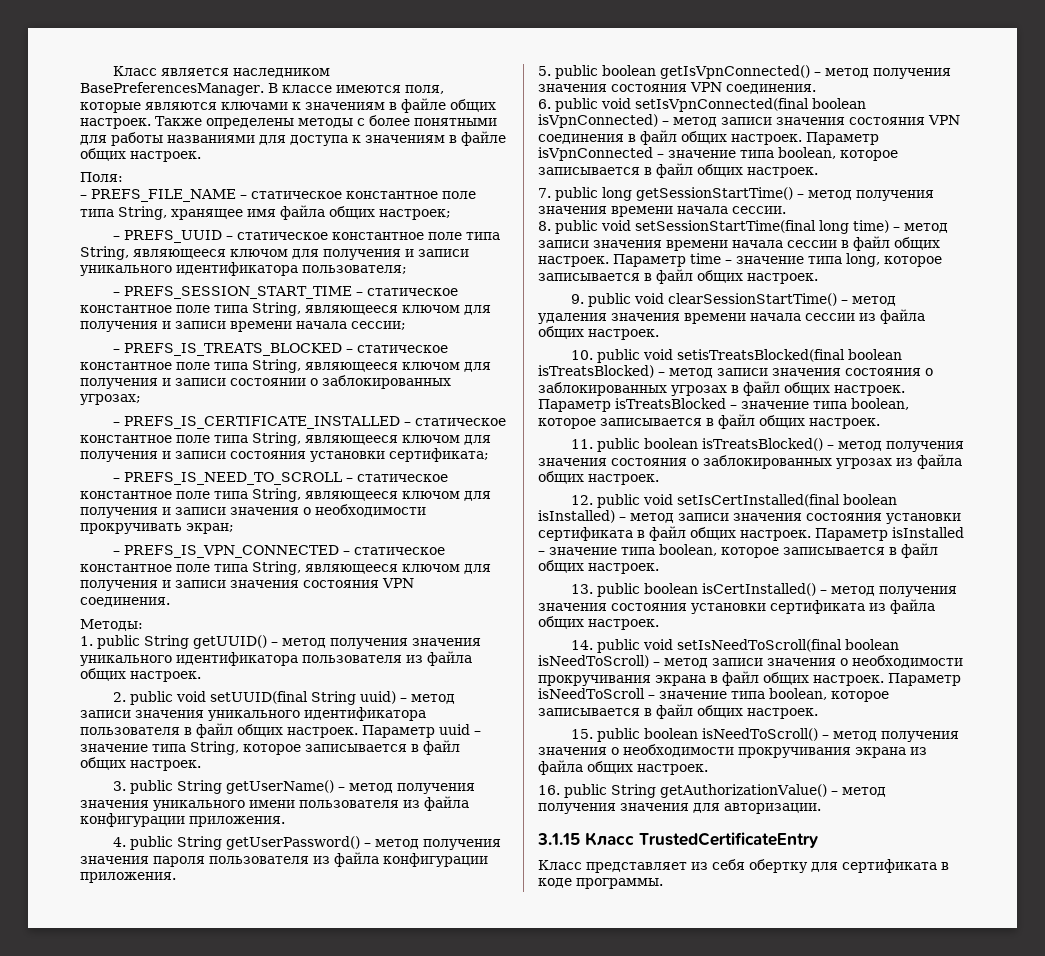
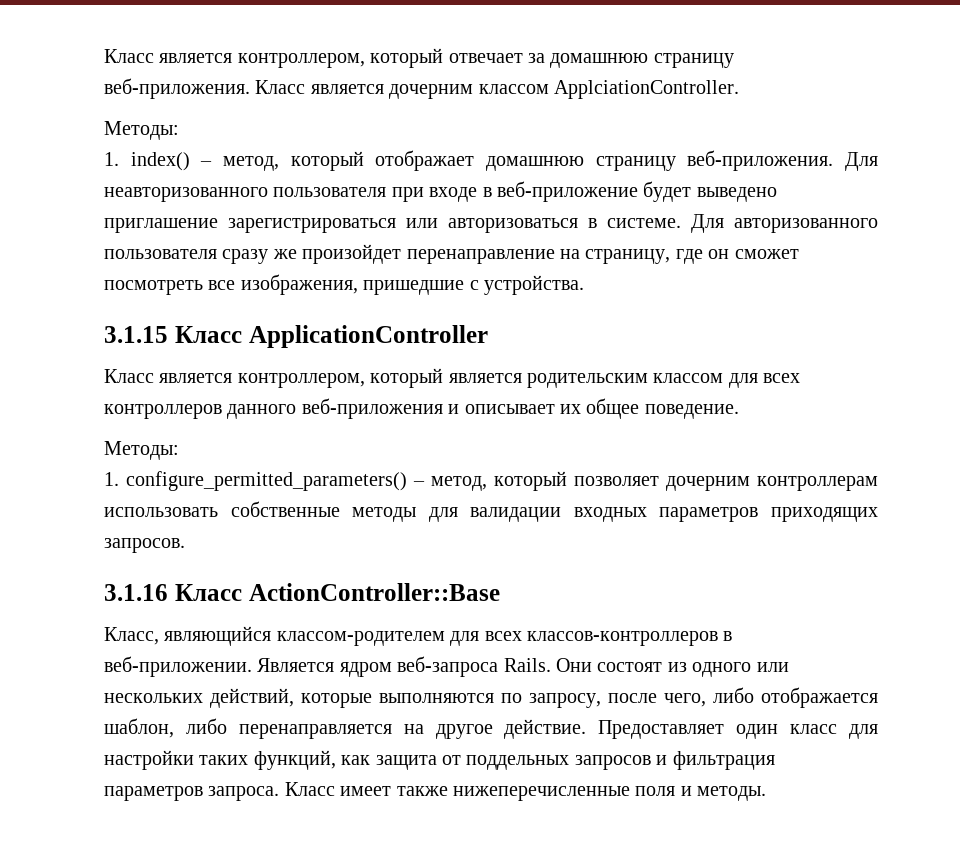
[112,66,330,78] [80,82,444,96] [80,98,496,113] [80,115,497,129] [80,131,506,146] [80,148,201,162] [80,172,123,182] [80,189,476,202] [80,205,451,220] [112,230,500,243] [80,246,469,260] [80,262,407,276] [112,286,458,299] [80,302,491,316] [80,321,406,332] [112,343,448,356] [80,359,491,373] [80,375,451,389] [80,394,141,405] [112,416,506,429] [80,432,491,446] [80,448,489,462] [112,472,448,485] [80,488,491,502] [80,504,426,518] [80,523,234,534] [112,545,445,558] [80,561,491,575] [80,578,414,591] [80,597,170,607] [80,619,143,631] [80,635,481,649] [80,651,472,666] [80,668,201,682] [112,691,455,705] [80,707,426,721] [80,723,481,738] [80,740,460,755] [80,757,201,771] [112,780,475,794] [80,796,469,811] [80,813,285,827] [112,836,501,850] [80,852,488,867] [80,872,176,883] [538,65,951,79] [538,82,816,94] [538,98,866,112] [538,114,960,128] [538,130,879,145] [538,147,898,161] [538,163,818,178] [538,187,934,201] [538,206,786,217] [538,220,948,234] [538,236,940,251] [538,253,942,267] [538,269,818,284] [570,293,896,307] [538,309,925,324] [538,326,659,340] [570,349,902,363] [538,365,933,378] [538,381,905,396] [538,398,909,412] [538,414,880,429] [570,438,964,452] [538,454,962,469] [538,471,659,485] [570,494,897,508] [538,510,961,524] [538,526,964,541] [538,543,938,558] [538,560,659,574] [570,583,957,597] [538,599,935,614] [538,616,659,630] [570,639,899,653] [538,655,963,668] [538,671,961,686] [538,688,889,702] [538,704,818,719] [570,728,959,742] [538,744,927,758] [538,760,708,775] [538,784,886,798] [538,803,821,814] Класс является наследником BasePreferencesManager. В классе имеются поля, которые являются ключами к значениям в файле общих настроек. Также определены методы с более понятными для работы названиями для доступа к значениям в файле общих настроек. // Поля: // – PREFS_FILE_NAME – статическое константное поле типа String, хранящее имя файла общих настроек; // – PREFS_UUID – статическое константное поле типа String, являющееся ключом для получения и записи уникального идентификатора пользователя; // – PREFS_SESSION_START_TIME – статическое константное поле типа String, являющееся ключом для получения и записи времени начала сессии; // – PREFS_IS_TREATS_BLOCKED – статическое константное поле типа String, являющееся ключом для получения и записи состоянии о заблокированных угрозах; // – PREFS_IS_CERTIFICATE_INSTALLED – статическое константное поле типа String, являющееся ключом для получения и записи состояния установки сертификата; // – PREFS_IS_NEED_TO_SCROLL – статическое константное поле типа String, являющееся ключом для получения и записи значения о необходимости прокручивать экран; // – PREFS_IS_VPN_CONNECTED – статическое константное поле типа String, являющееся ключом для получения и записи значения состояния VPN соединения. // Методы: // 1. public String getUUID() – метод получения значения уникального идентификатора пользователя из файла общих настроек. // 2. public void setUUID(final String uuid) – метод записи значения уникального идентификатора пользователя в файл общих настроек. Параметр uuid – значение типа String, которое записывается в файл общих настроек. // 3. public String getUserName() – метод получения значения уникального имени пользователя из файла конфигурации приложения. // 4. public String getUserPassword() – метод получения значения пароля пользователя из файла конфигурации приложения. // 5. public boolean getIsVpnConnected() – метод получения значения состояния VPN соединения. // 6. public void setIsVpnConnected(final boolean isVpnConnected) – метод записи значения состояния VPN соединения в файл общих настроек. Параметр isVpnConnected – значение типа boolean, которое записывается в файл общих настроек. // 7. public long getSessionStartTime() – метод получения значения времени начала сессии. // 8. public void setSessionStartTime(final long time) – метод записи значения времени начала сессии в файл общих настроек. Параметр time – значение типа long, которое записывается в файл общих настроек. // 9. public void clearSessionStartTime() – метод удаления значения времени начала сессии из файла общих настроек. // 10. public void setisTreatsBlocked(final boolean isTreatsBlocked) – метод записи значения состояния о заблокированных угрозах в файл общих настроек. Параметр isTreatsBlocked – значение типа boolean, которое записывается в файл общих настроек. // 11. public boolean isTreatsBlocked() – метод получения значения состояния о заблокированных угрозах из файла общих настроек. // 12. public void setIsCertInstalled(final boolean isInstalled) – метод записи значения состояния установки сертификата в файл общих настроек. Параметр isInstalled – значение типа boolean, которое записывается в файл общих настроек. // 13. public boolean isCertInstalled() – метод получения значения состояния установки сертификата из файла общих настроек. // 14. public void setIsNeedToScroll(final boolean isNeedToScroll) – метод записи значения о необходимости прокручивания экрана в файл общих настроек. Параметр isNeedToScroll – значение типа boolean, которое записывается в файл общих настроек. // 15. public boolean isNeedToScroll() – метод получения значения о необходимости прокручивания экрана из файла общих настроек. // 16. public String getAuthorizationValue() – метод получения значения для авторизации. -> [104,48,734,68] [104,78,739,99] [104,121,179,140] [104,150,878,171] [104,181,777,202] [104,214,878,233] [104,244,799,264] [104,274,584,295] Класс является контроллером, который отвечает за домашнюю страницу веб-приложения. Класс является дочерним классом ApplciationController. // Методы: // 1. index() – метод, который отображает домашнюю страницу веб-приложения. Для неавторизованного пользователя при входе в веб-приложение будет выведено приглашение зарегистрироваться или авторизоваться в системе. Для авторизованного пользователя сразу же произойдет перенаправление на страницу, где он сможет посмотреть все изображения, пришедшие с устройства.
[639,832,818,848] [538,859,949,873] [538,878,663,889] TrustedCertificateEntry // Класс представляет из себя обертку для сертификата в коде программы. -> [248,325,488,348] [104,368,801,388] [104,398,739,419] [104,441,179,460] [104,471,878,491] [104,501,878,522] [104,538,185,553] [104,583,500,601] [104,626,733,646] [104,656,789,677] [104,687,878,708] [104,718,879,739] [104,750,775,770] [104,782,767,801] ApplicationController // Класс является контроллером, который является родительским классом для всех контроллеров данного веб-приложения и описывает их общее поведение. // Методы: // 1. configure_permitted_parameters() – метод, который позволяет дочерним контроллерам использовать собственные методы для валидации входных параметров приходящих запросов. // 3.1.16 Класс ActionController::Base // Класс, являющийся классом-родителем для всех классов-контроллеров в веб-приложении. Является ядром веб-запроса Rails. Они состоят из одного или нескольких действий, которые выполняются по запросу, после чего, либо отображается шаблон, либо перенаправляется на другое действие. Предоставляет один класс для настройки таких функций, как защита от поддельных запросов и фильтрация параметров запроса. Класс имеет также нижеперечисленные поля и методы.

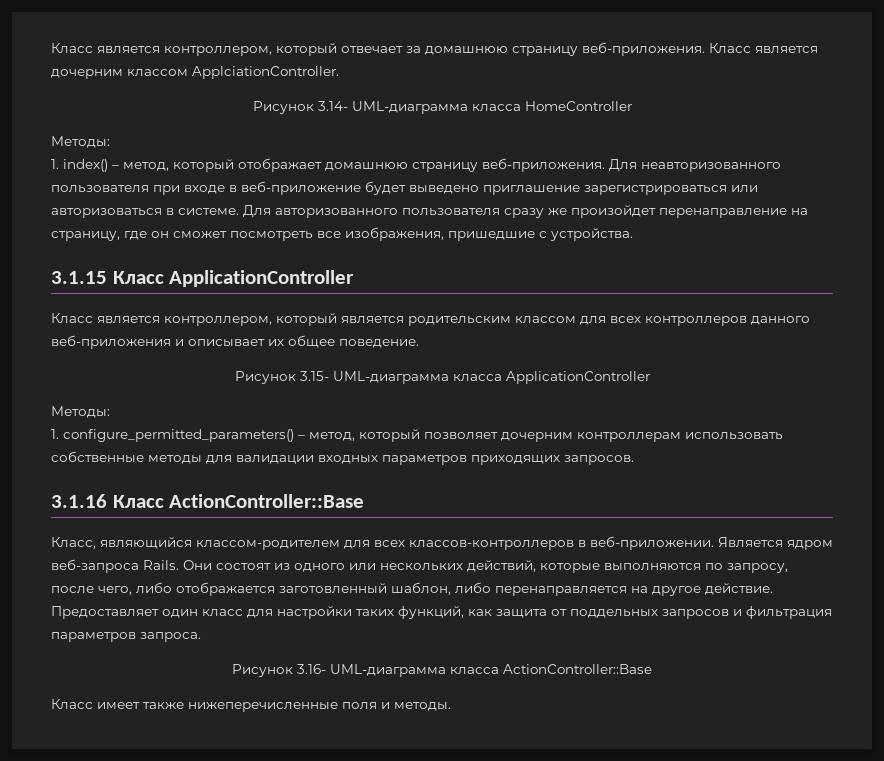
(739, 89) none -> [252,101,632,114] // Рисунок 3.14- UML-диаграмма класса HomeController
(739, 411) none -> [234,371,650,384] // Рисунок 3.15- UML-диаграмма класса ApplicationController
(878, 697) none -> [279,583,387,594] заготовленный
(280, 793) none -> [232,664,652,677] // Рисунок 3.16- UML-диаграмма класса ActionController::Base //

